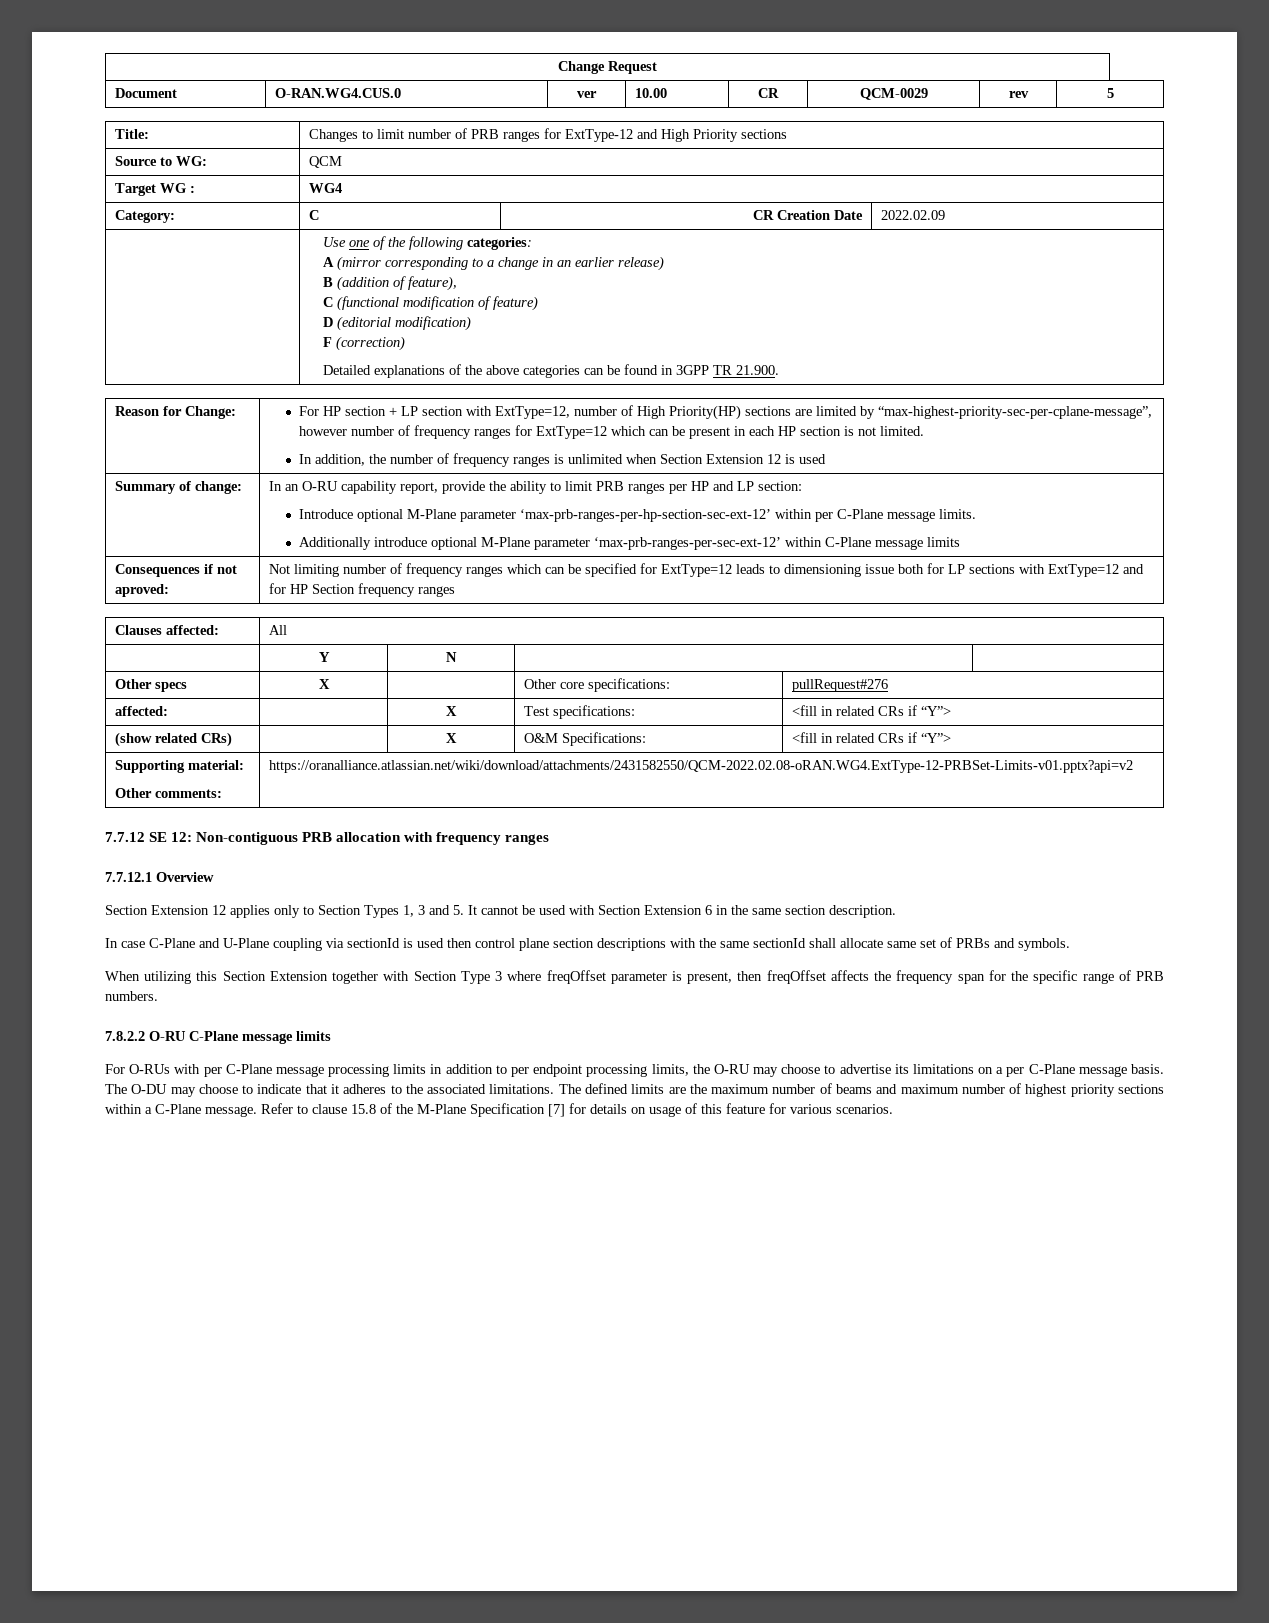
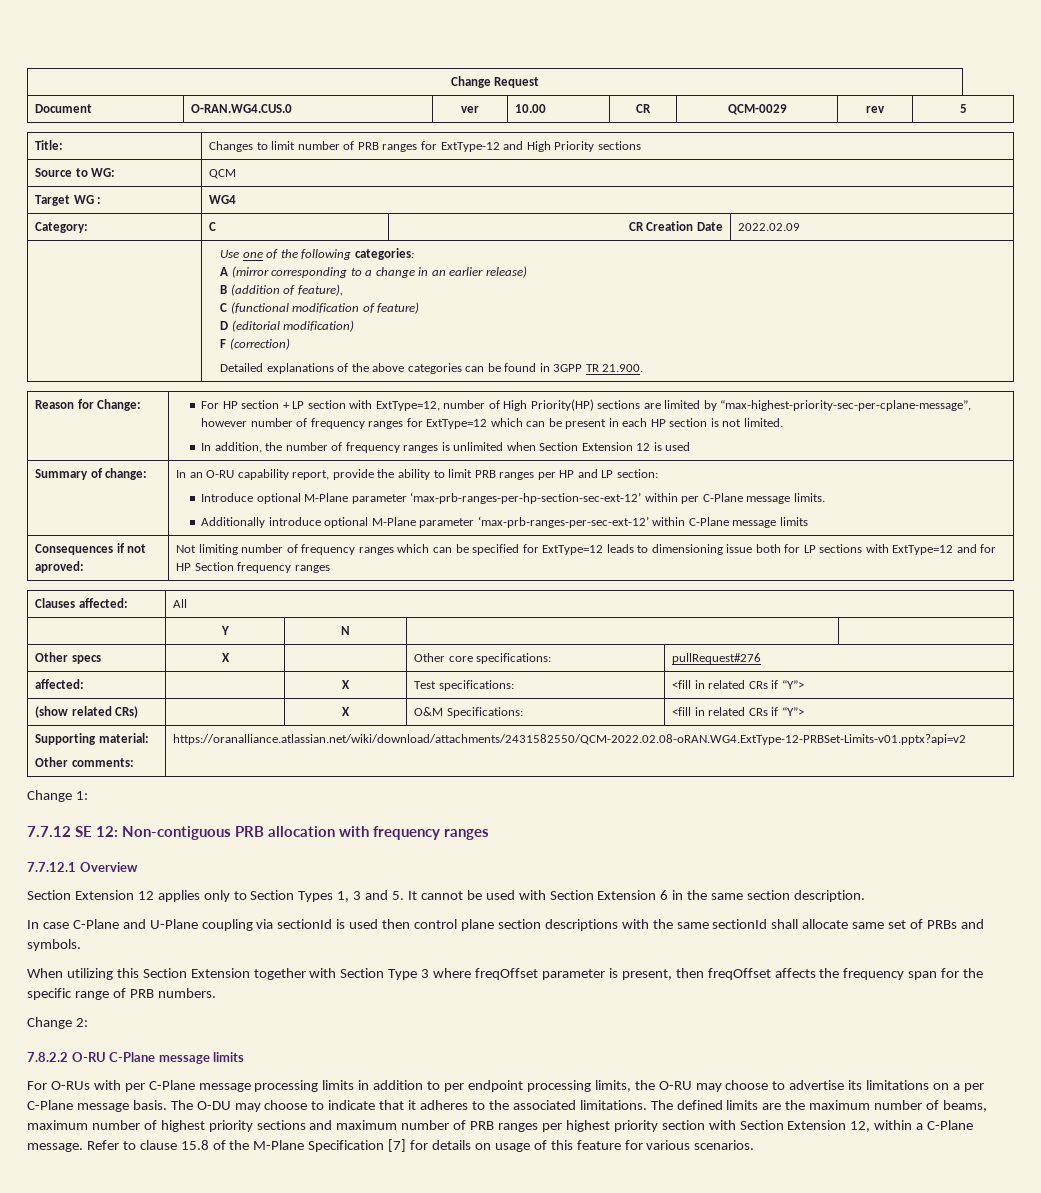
(1134, 766) none -> [27,790,88,802] // Change 1:
(158, 996) none -> [27,1017,88,1029] // Change 2:
[836,1084,898,1094] beams and -> [942,1100,987,1112] beams,
(1165, 1089) none -> [309,1120,871,1132] and maximum number of PRB ranges per highest priority section with Section Extension 12,

